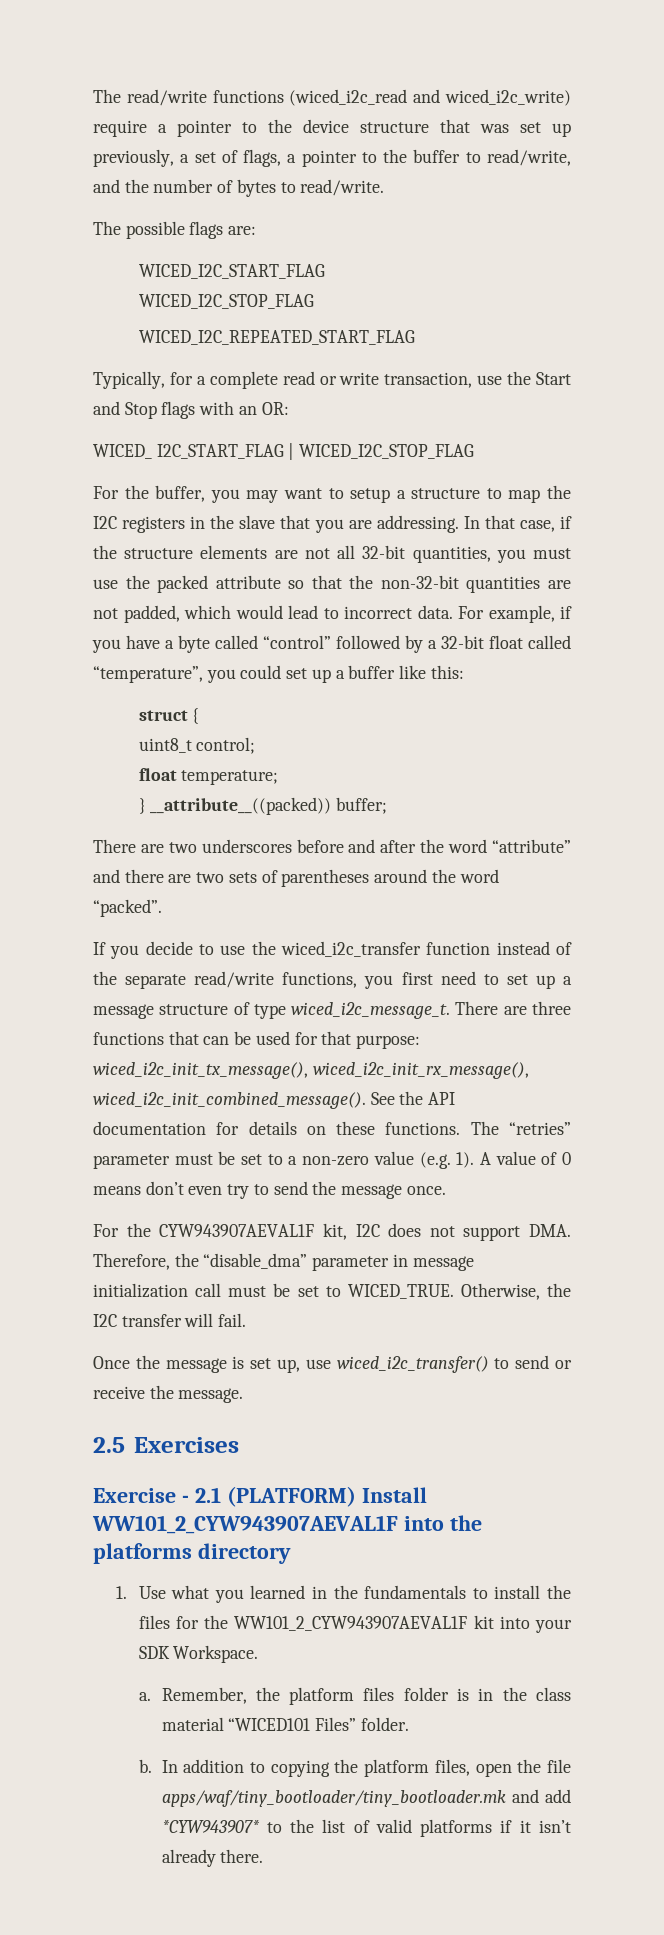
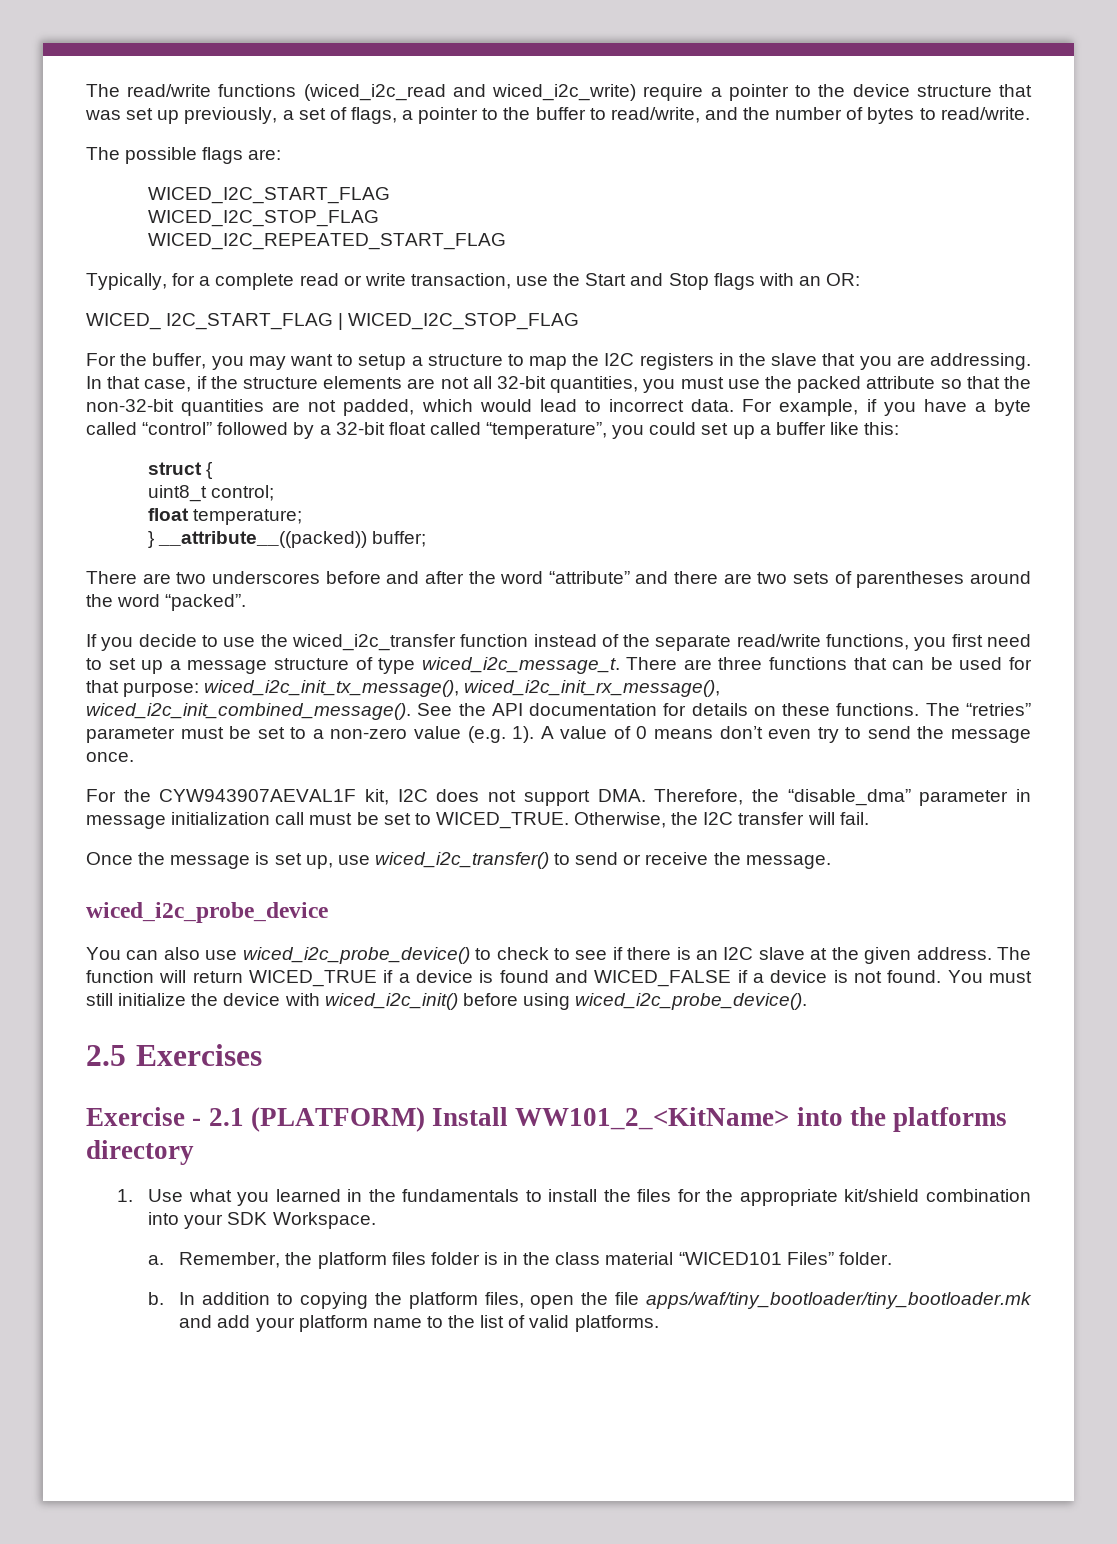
(244, 1395) none -> [86,902,328,923] [86,947,1032,964] [86,970,1033,987] [86,993,808,1010] // wiced_i2c_probe_device // You can also use wiced_i2c_probe_device() to check to see if there is an I2C slave at the given address. The function will return WICED_TRUE if a device is found and WICED_FALSE if a device is not found. You must still initialize the device with wiced_i2c_init() before using wiced_i2c_probe_device().
[92,1515,398,1534] WW101_2_CYW943907AEVAL1F -> [515,1107,790,1130] WW101_2_<KitName>
[234,1615,494,1631] WW101_2_CYW943907AEVAL1F kit -> [739,1189,1031,1206] appropriate kit/shield combination
[161,1820,260,1833] *CYW943907* -> [255,1315,422,1332] your platform name
[420,1819,571,1837] [161,1849,264,1867] platforms if it isn’t already there. -> [574,1315,659,1332] platforms.

